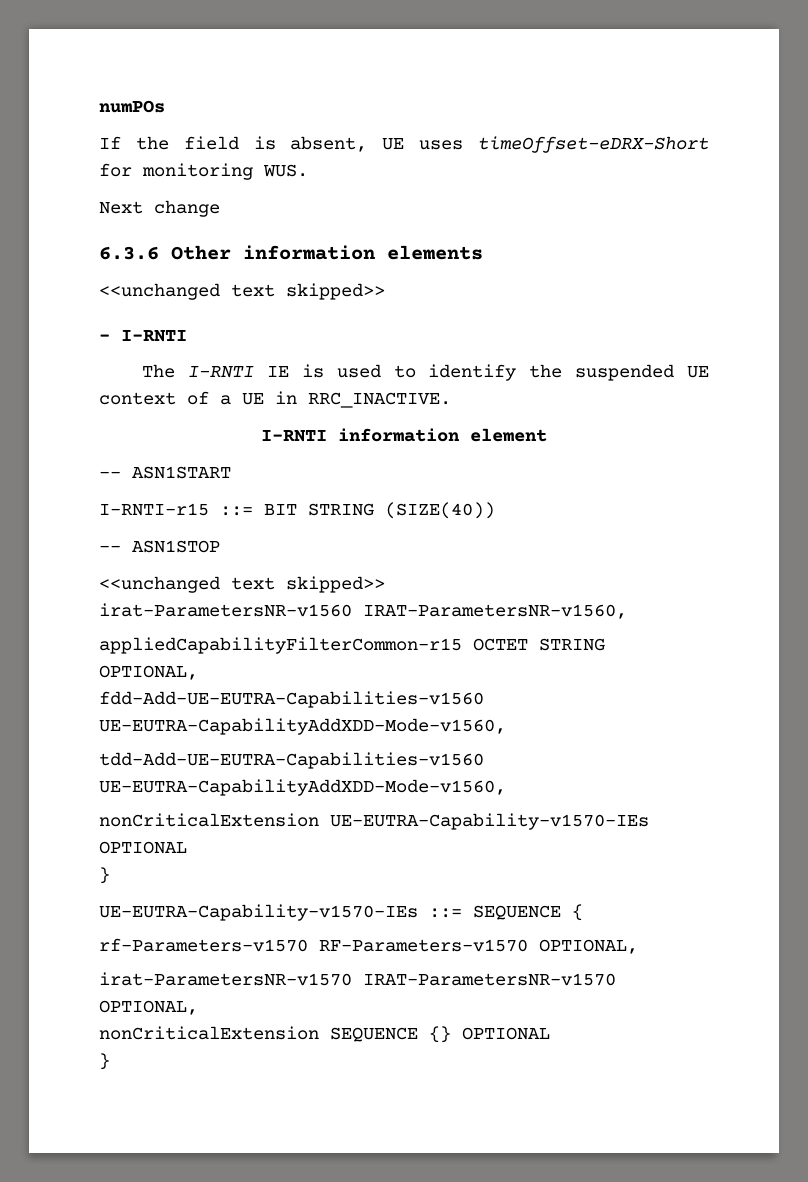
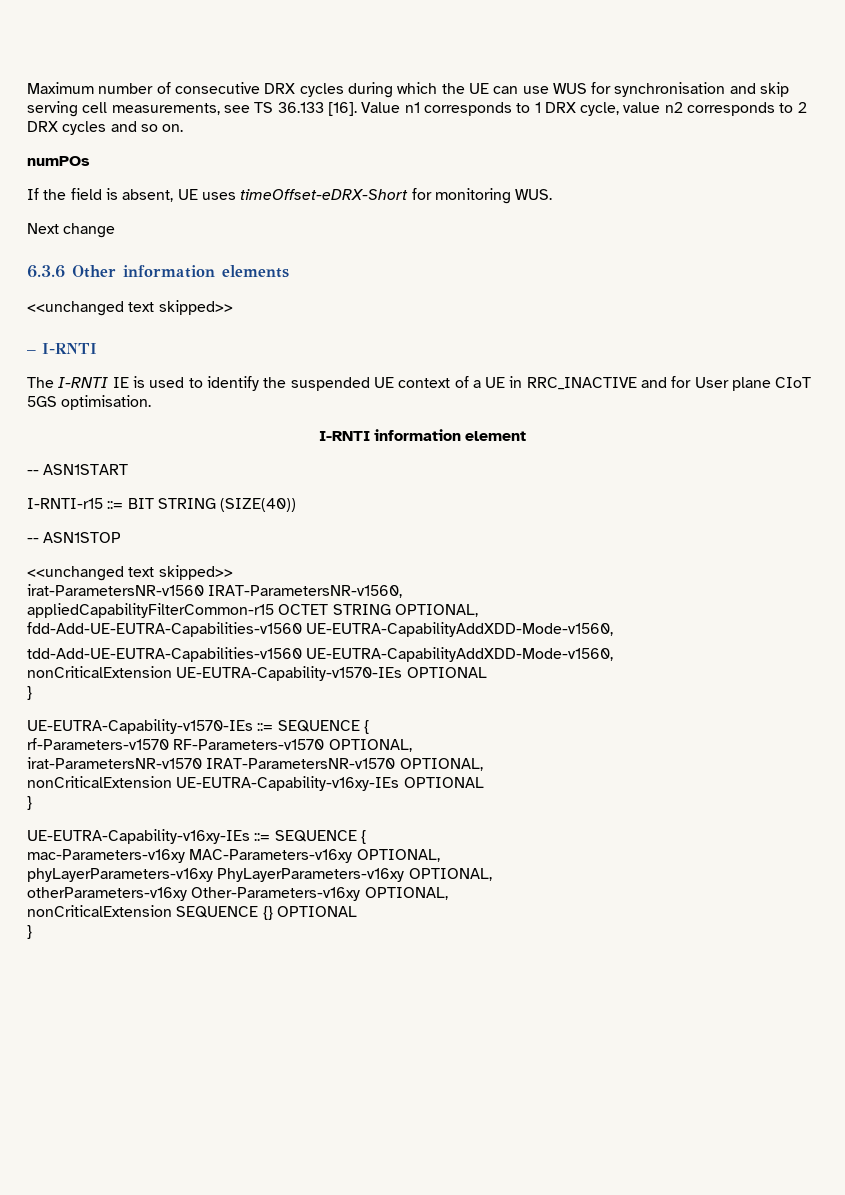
(99, 106) none -> [27,82,790,98] [27,101,807,117] [27,121,184,135] Maximum number of consecutive DRX cycles during which the UE can use WUS for synchronisation and skip serving cell measurements, see TS 36.133 [16]. Value n1 corresponds to 1 DRX cycle, value n2 corresponds to 2 DRX cycles and so on. //
[308,392,451,408] RRC_INACTIVE. -> [526,376,812,391] [27,395,152,410] RRC_INACTIVE and for User plane CIoT 5GS optimisation.
(198, 1007) none -> [27,776,484,791] [27,796,32,810] [27,829,366,844] [27,849,440,863] [27,868,492,882] [27,887,448,901] // nonCriticalExtension UE-EUTRA-Capability-v16xy-IEs OPTIONAL // } // UE-EUTRA-Capability-v16xy-IEs ::= SEQUENCE { // mac-Parameters-v16xy MAC-Parameters-v16xy OPTIONAL, // phyLayerParameters-v16xy PhyLayerParameters-v16xy OPTIONAL, // otherParameters-v16xy Other-Parameters-v16xy OPTIONAL,

